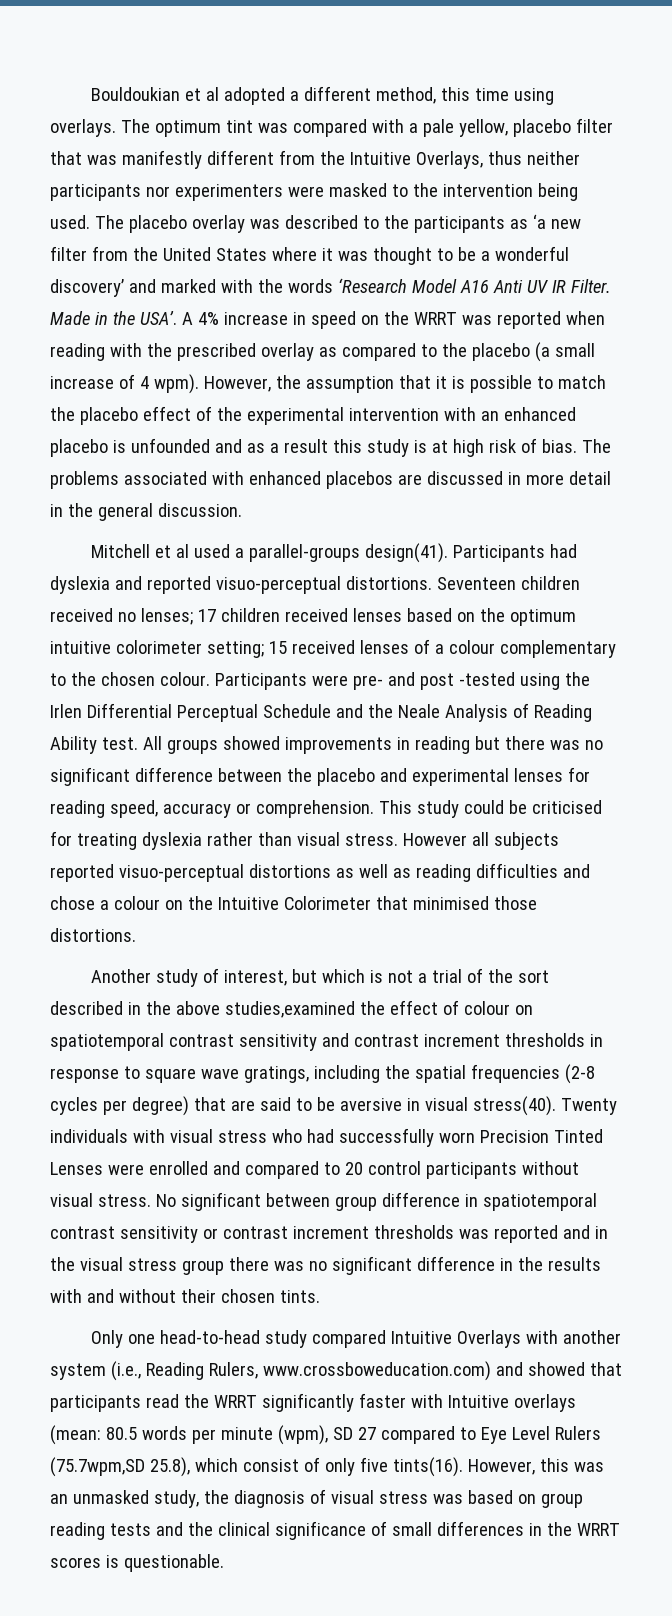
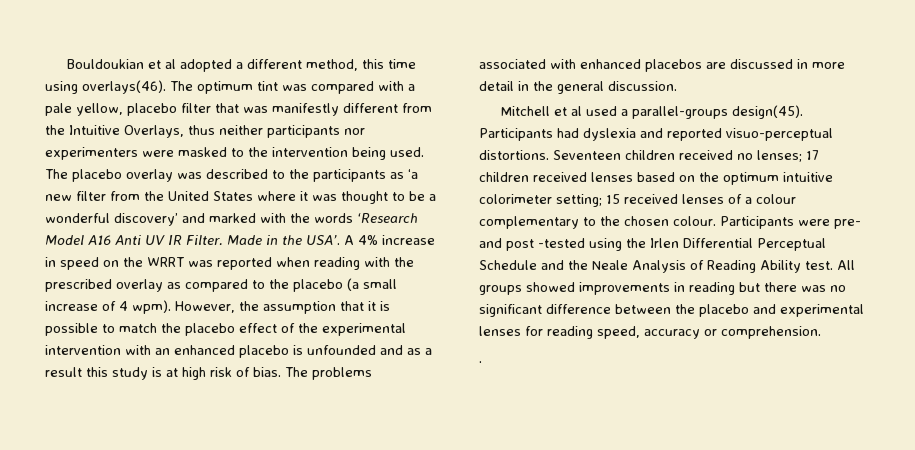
[50,119,116,137] overlays. -> [82,80,166,94] overlays(46).
[365,543,449,563] design(41). -> [732,105,804,119] design(45).
[378,800,602,818] [50,831,559,850] [50,863,590,882] [50,896,537,910] [50,928,136,942] [91,968,550,987] [50,1000,533,1018] [50,1033,603,1051] [50,1064,595,1084] [50,1096,617,1116] [50,1128,603,1147] [50,1161,579,1179] [50,1192,597,1211] [50,1225,608,1243] [50,1256,601,1275] [50,1289,320,1303] [91,1330,622,1348] [50,1361,622,1381] [50,1393,576,1412] [50,1425,601,1445] [50,1457,604,1477] [50,1489,583,1508] [50,1521,620,1540] [50,1554,224,1572] This study could be criticised for treating dyslexia rather than visual stress. However all subjects reported visuo-perceptual distortions as well as reading difficulties and chose a colour on the Intuitive Colorimeter that minimised those distortions. // Another study of interest, but which is not a trial of the sort described in the above studies,examined the effect of colour on spatiotemporal contrast sensitivity and contrast increment thresholds in response to square wave gratings, including the spatial frequencies (2-8 cycles per degree) that are said to be aversive in visual stress(40). Twenty individuals with visual stress who had successfully worn Precision Tinted Lenses were enrolled and compared to 20 control participants without visual stress. No significant between group difference in spatiotemporal contrast sensitivity or contrast increment thresholds was reported and in the visual stress group there was no significant difference in the results with and without their chosen tints. // Only one head-to-head study compared Intuitive Overlays with another system (i.e., Reading Rulers, www.crossboweducation.com) and showed that participants read the WRRT significantly faster with Intuitive overlays (mean: 80.5 words per minute (wpm), SD 27 compared to Eye Level Rulers (75.7wpm,SD 25.8), which consist of only five tints(16). However, this was an unmasked study, the diagnosis of visual stress was based on group reading tests and the clinical significance of small differences in the WRRT scores is questionable. -> [479,361,482,363] // .

